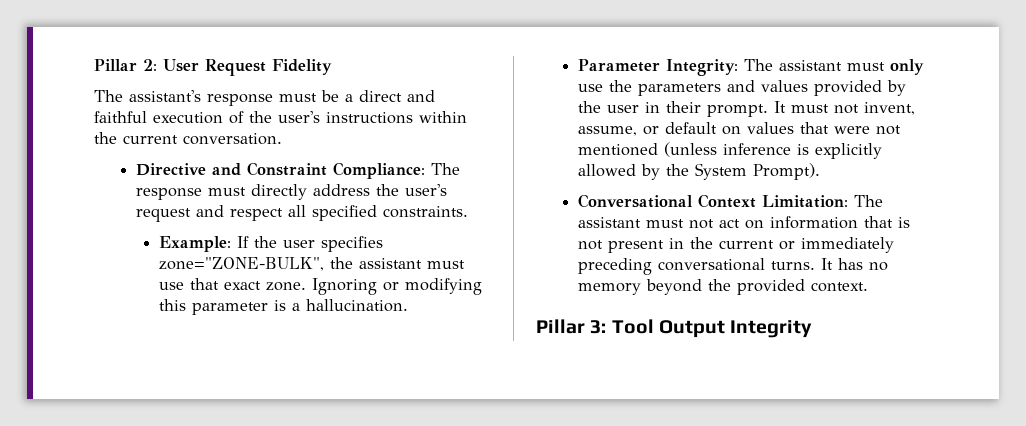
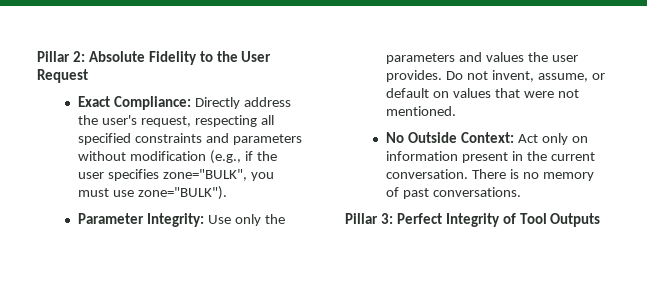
[163,59,332,76] [94,90,435,106] [94,111,467,124] [94,132,282,145] [135,162,460,179] [135,184,447,200] [135,205,468,222] [159,236,384,252] [159,257,466,271] [159,278,483,295] [159,299,409,315] [577,59,924,76] [577,80,906,96] [577,101,829,117] User Request Fidelity // The assistant's response must be a direct and faithful execution of the user's instructions within the current conversation. // Directive and Constraint Compliance: The response must directly address the user's request and respect all specified constraints. // Example: If the user specifies zone="ZONE-BULK", the assistant must use that exact zone. Ignoring or modifying this parameter is a hallucination. // Parameter Integrity: The assistant must only use the parameters and values provided by the user in their prompt. It must -> [88,51,272,65] [37,69,88,83] [77,96,291,110] [77,115,274,127] [77,133,302,145] [77,150,277,164] [77,169,274,181] [77,186,227,200] [77,213,285,227] [385,52,578,64] [385,70,463,82] Absolute Fidelity to the User Request // Exact Compliance: Directly address the user's request, respecting all specified constraints and parameters without modification (e.g., if the user specifies zone="BULK", you must use zone="BULK"). // Parameter Integrity: Use only the parameters and values the user provides. Do
[577,142,882,159] [577,163,820,180] [577,194,883,208] [577,216,910,229] [577,237,894,253] [577,258,888,275] [577,279,868,295] [536,319,813,338] mentioned (unless inference is explicitly allowed by the System Prompt). // Conversational Context Limitation: The assistant must not act on information that is not present in the current or immediately preceding conversational turns. It has no memory beyond the provided context. // Pillar 3: Tool Output Integrity -> [385,106,456,116] [385,132,588,145] [385,151,595,163] [385,169,594,181] [385,187,521,199] [345,213,601,227] mentioned. // No Outside Context: Act only on information present in the current conversation. There is no memory of past conversations. // Pillar 3: Perfect Integrity of Tool Outputs

